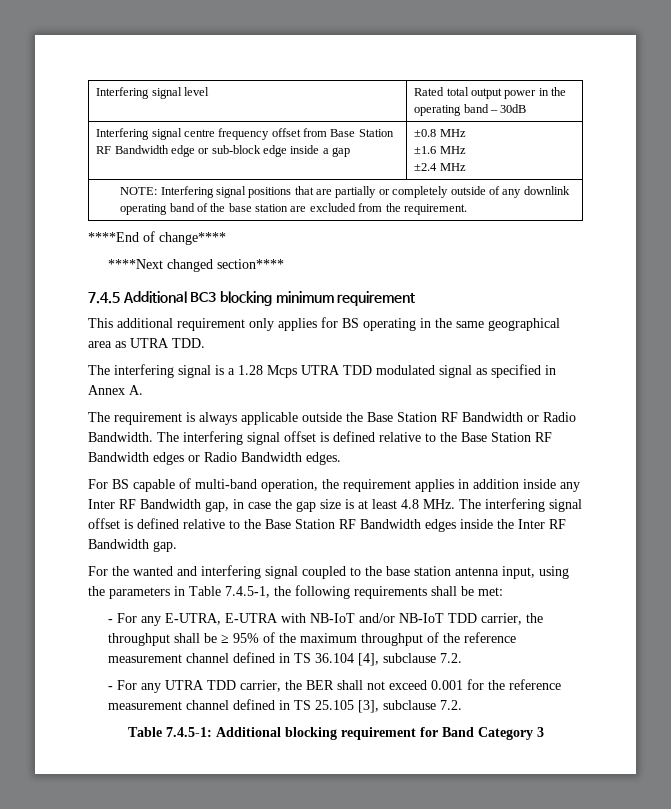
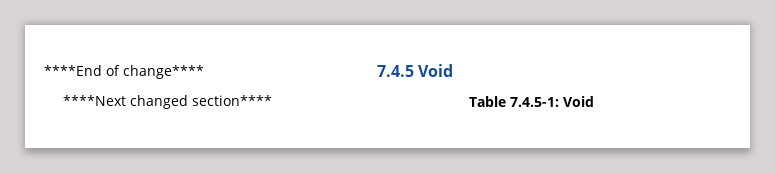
[96,87,209,99] [414,87,567,99] [414,104,527,116] [96,128,394,140] [96,145,351,157] [414,129,466,137] [414,146,466,154] [414,163,466,171] [120,186,570,198] [120,203,467,215] Interfering signal level | Rated total output power in the operating band – 30dB // Interfering signal centre frequency offset from Base Station RF Bandwidth edge or sub-block edge inside a gap | ±0.8 MHz // ±1.6 MHz // ±2.4 MHz // NOTE: Interfering signal positions that are partially or completely outside of any downlink operating band of the base station are excluded from the requirement. // -> (44, 70) none
[122,291,416,306] [88,317,560,331] [88,338,205,348] [88,364,556,378] [88,385,143,395] [88,412,576,425] [88,431,552,445] [88,452,341,465] [88,478,580,492] [88,498,582,512] [88,518,566,532] [88,539,177,552] [88,565,569,579] [88,585,503,599] [108,613,544,626] [108,632,517,646] [108,652,463,666] [108,679,562,693] [108,699,463,713] [127,727,544,740] Additional BC3 blocking minimum requirement // This additional requirement only applies for BS operating in the same geographical area as UTRA TDD. // The interfering signal is a 1.28 Mcps UTRA TDD modulated signal as specified in Annex A. // The requirement is always applicable outside the Base Station RF Bandwidth or Radio Bandwidth. The interfering signal offset is defined relative to the Base Station RF Bandwidth edges or Radio Bandwidth edges. // For BS capable of multi-band operation, the requirement applies in addition inside any Inter RF Bandwidth gap, in case the gap size is at least 4.8 MHz. The interfering signal offset is defined relative to the Base Station RF Bandwidth edges inside the Inter RF Bandwidth gap. // For the wanted and interfering signal coupled to the base station antenna input, using the parameters in Table 7.4.5-1, the following requirements shall be met: // - For any E-UTRA, E-UTRA with NB-IoT and/or NB-IoT TDD carrier, the throughput shall be ≥ 95% of the maximum throughput of the reference measurement channel defined in TS 36.104 [4], subclause 7.2. // - For any UTRA TDD carrier, the BER shall not exceed 0.001 for the reference measurement channel defined in TS 25.105 [3], subclause 7.2. // Table 7.4.5-1: Additional blocking requirement for Band Category 3 -> [418,64,454,77] [468,96,594,107] Void // Table 7.4.5-1: Void

